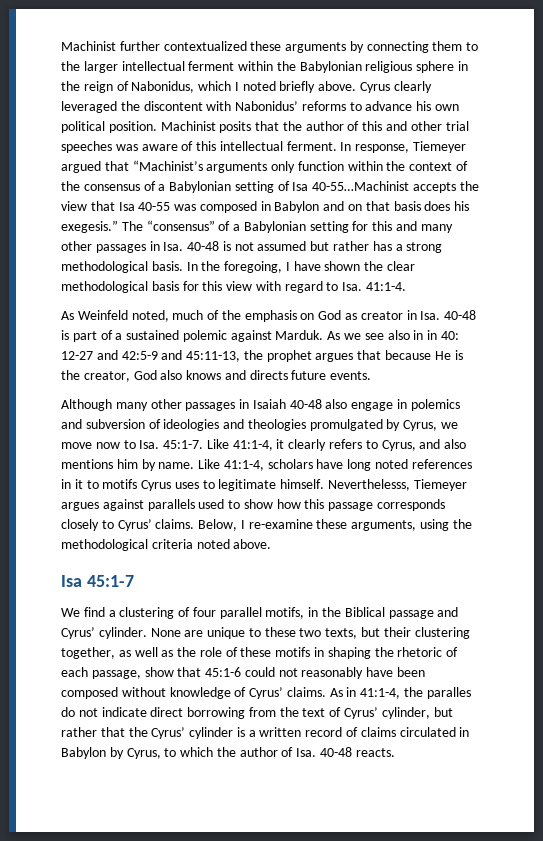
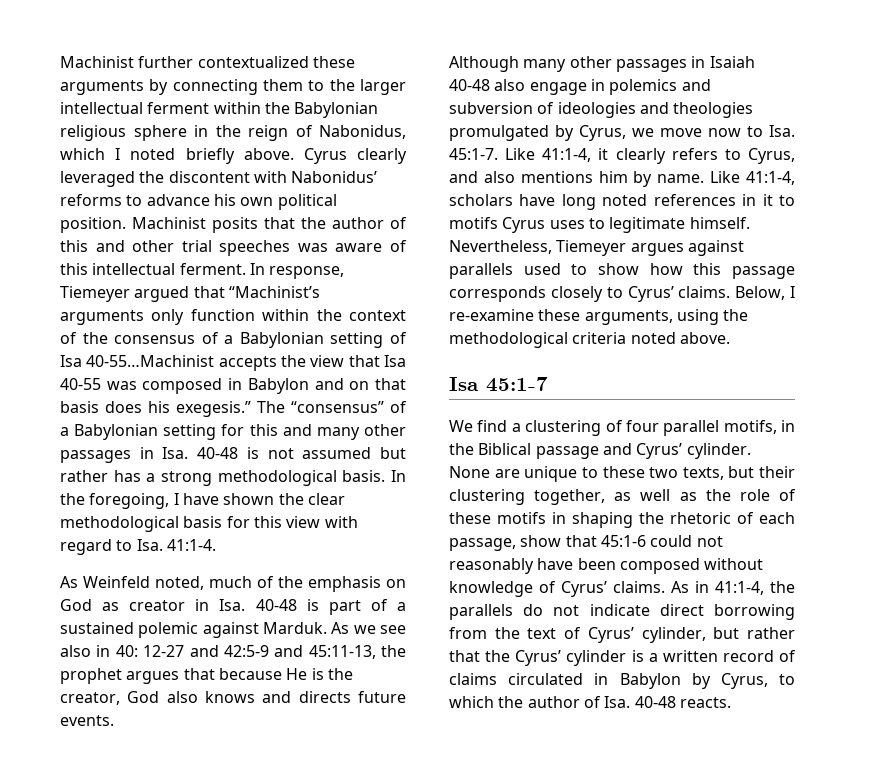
[427,330,438,340] in -> (111, 651) none
[328,479,411,491] Neverthelesss, -> [449,240,552,254] Nevertheless,
[426,687,471,699] paralles -> [449,604,513,620] parallels

